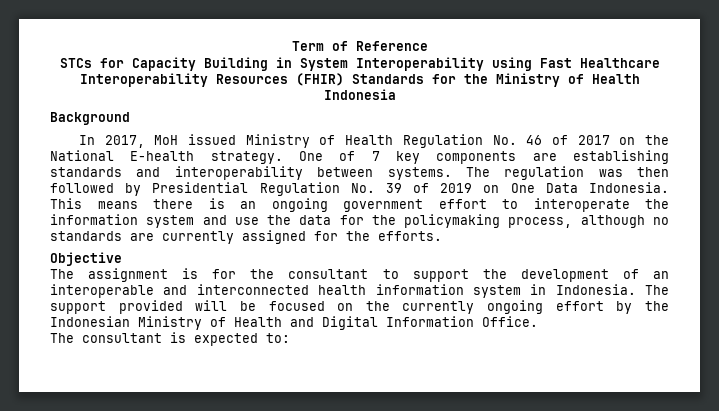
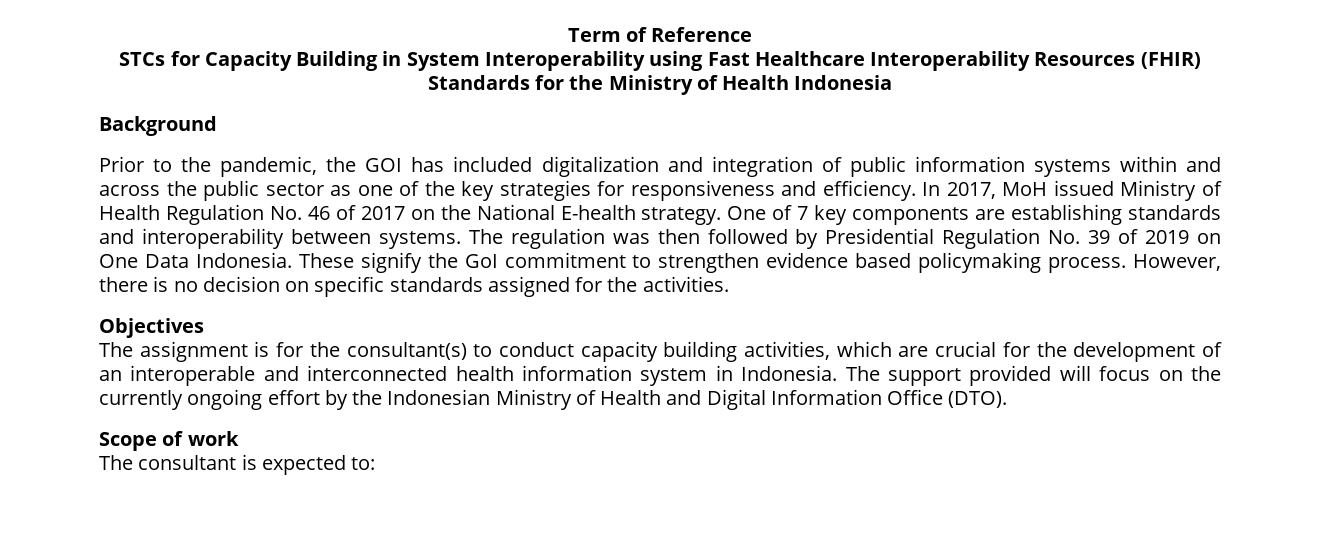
(130, 118) none -> [99,156,1221,177] [99,180,916,201] Prior to the pandemic, the GOI has included digitalization and integration of public information systems within and across the public sector as one of the key strategies for responsiveness and efficiency.
[50,198,669,212] [50,214,669,228] [50,231,234,244] This means there is an ongoing government effort to interoperate the information system and use the data for the policymaking process, although no standards are currently -> [298,252,1221,273] [99,276,483,297] These signify the GoI commitment to strengthen evidence based policymaking process. However, there is no decision on specific standards
[378,231,442,241] [50,252,122,266] efforts. // Objective -> [642,276,729,292] [99,318,204,338] activities. // Objectives
[288,269,469,282] consultant to support -> [346,341,1030,362] consultant(s) to conduct capacity building activities, which are crucial for
[239,301,325,311] be focused -> [1099,366,1151,381] focus
[482,316,538,327] Office. -> [887,389,1008,408] [99,431,239,451] Office (DTO). // Scope of work

